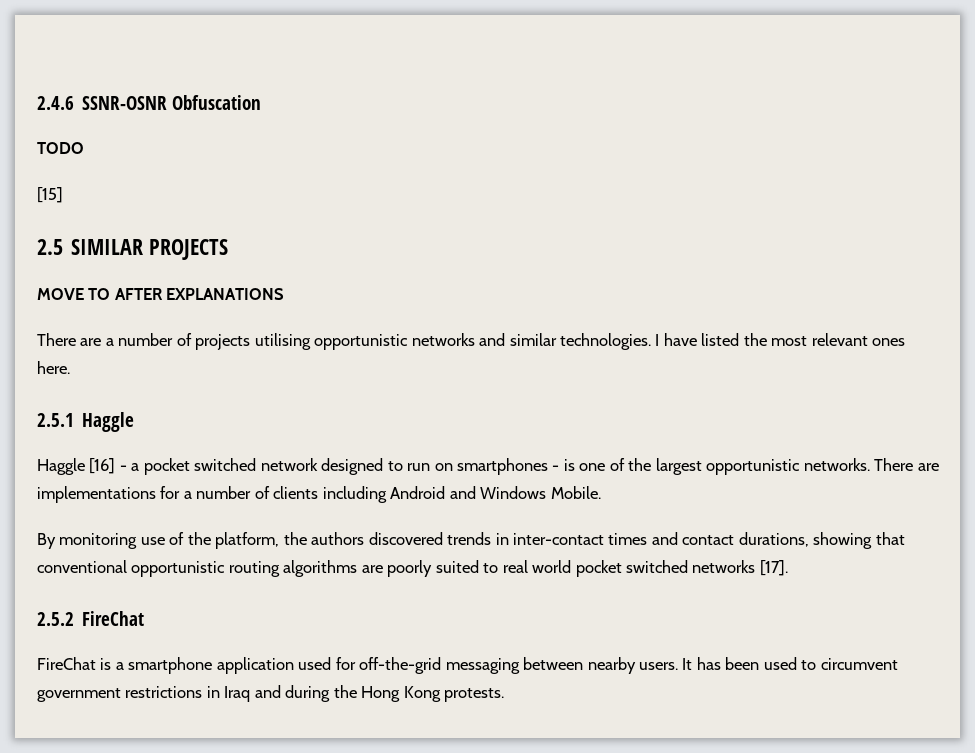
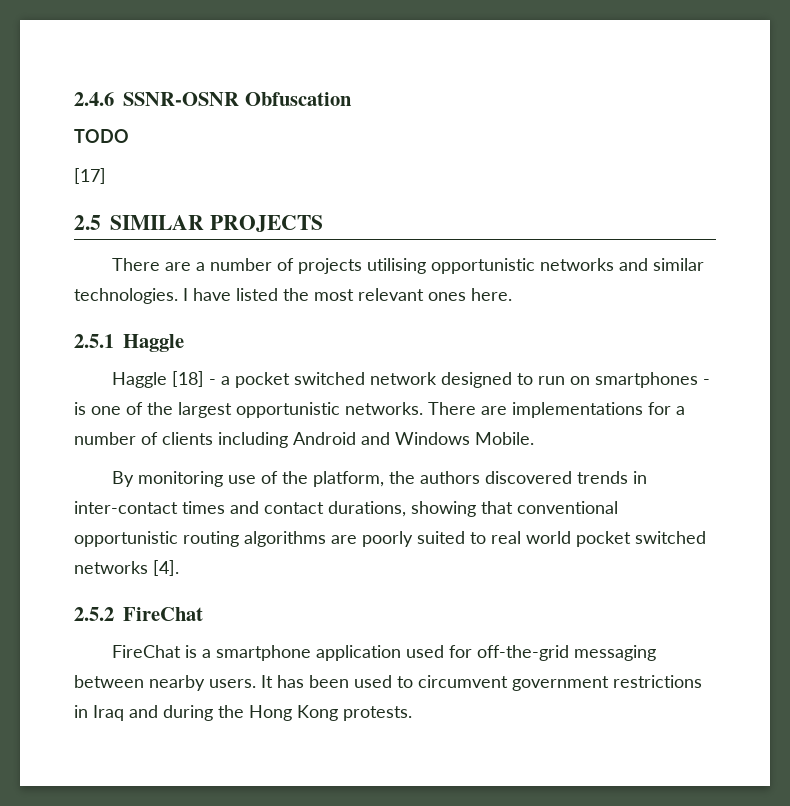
[37,187,63,203] [15] -> [74,168,106,184] [17]
[37,288,285,300] // MOVE TO AFTER EXPLANATIONS -> (323, 223) none
[89,458,116,474] [16] -> [172,371,205,387] [18]
[759,560,788,576] [17]. -> [153,560,179,576] [4].

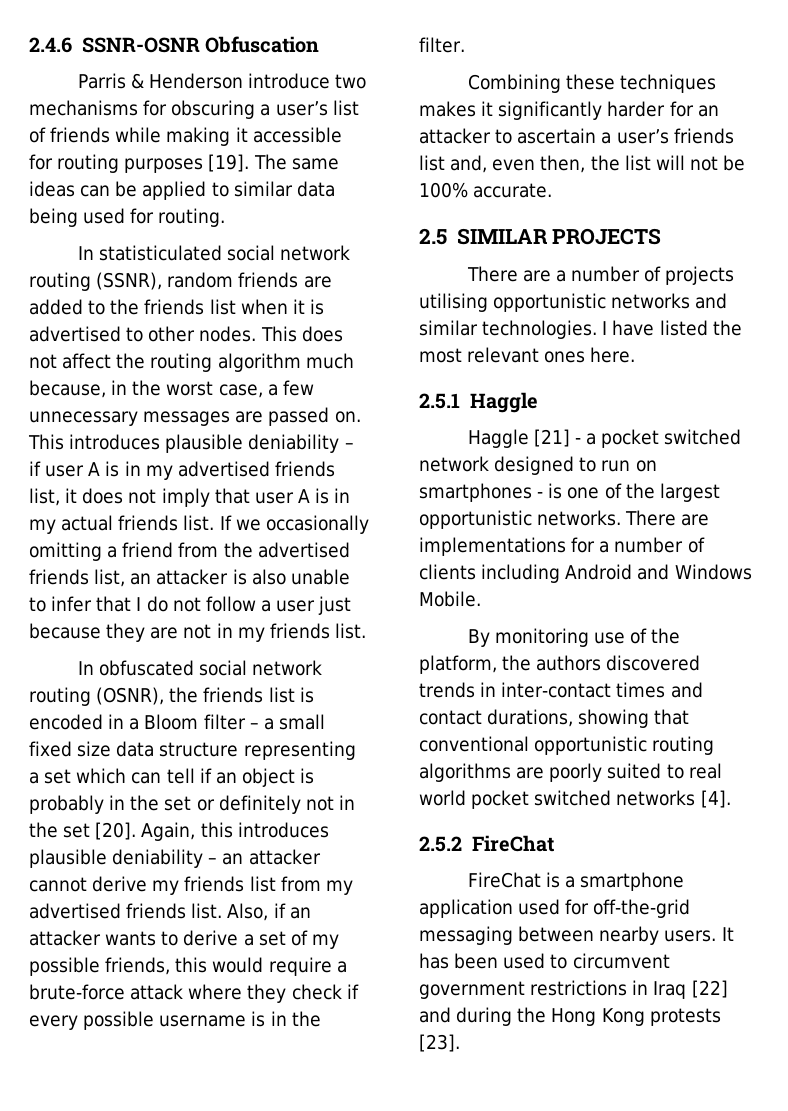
[74,129,129,143] [74,168,106,184] TODO // [17] -> [77,73,367,89] [29,100,359,119] [29,127,342,146] [29,154,339,173] [29,181,335,200] [29,208,226,227] [77,245,351,261] [29,272,332,291] [29,299,324,315] [29,326,343,342] [29,353,354,372] [29,380,314,398] [29,407,361,426] [28,434,354,453] [29,461,335,480] [29,488,351,507] [29,515,369,534] [29,542,350,561] [29,569,350,587] [29,596,352,615] [29,623,366,642] [77,660,323,676] [29,687,314,706] [29,714,325,730] [29,741,356,760] [29,768,315,787] [29,795,355,814] [29,822,329,841] [29,849,321,868] [29,876,353,895] [29,903,311,921] [29,930,339,949] [29,957,347,976] [29,984,359,1003] [29,1011,321,1030] [419,37,465,53] [467,74,717,93] [419,101,719,120] [419,128,734,144] [419,155,746,173] [419,182,553,198] Parris & Henderson introduce two mechanisms for obscuring a user’s list of friends while making it accessible for routing purposes [19]. The same ideas can be applied to similar data being used for routing. // In statisticulated social network routing (SSNR), random friends are added to the friends list when it is advertised to other nodes. This does not affect the routing algorithm much because, in the worst case, a few unnecessary messages are passed on. This introduces plausible deniability – if user A is in my advertised friends list, it does not imply that user A is in my actual friends list. If we occasionally omitting a friend from the advertised friends list, an attacker is also unable to infer that I do not follow a user just because they are not in my friends list. // In obfuscated social network routing (OSNR), the friends list is encoded in a Bloom filter – a small fixed size data structure representing a set which can tell if an object is probably in the set or definitely not in the set [20]. Again, this introduces plausible deniability – an attacker cannot derive my friends list from my advertised friends list. Also, if an attacker wants to derive a set of my possible friends, this would require a brute-force attack where they check if every possible username is in the filter. // Combining these techniques makes it significantly harder for an attacker to ascertain a user’s friends list and, even then, the list will not be 100% accurate.
[172,371,205,387] [18] -> [533,429,570,447] [21]
(124, 713) none -> [691,980,728,998] [22]
[343,706,412,721] protests. -> [649,1008,721,1026] [419,1034,460,1052] protests [23].

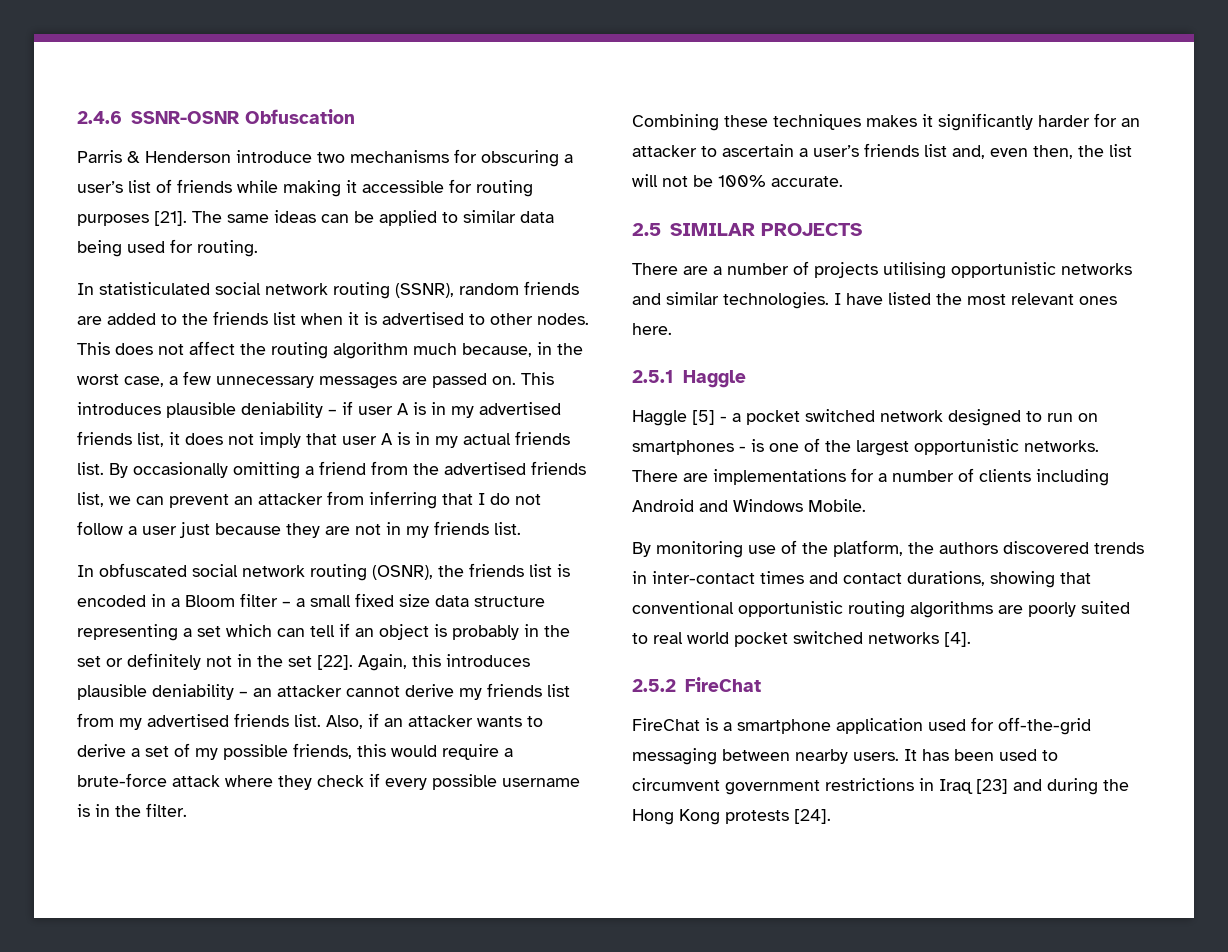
[208,154,250,172] [19]. -> [154,211,187,226] [21].
[219,515,261,531] If we -> [109,463,128,478] By
[130,569,350,585] [29,596,93,612] an attacker is also unable to infer -> [109,491,437,509] we can prevent an attacker from inferring
[95,822,137,840] [20]. -> [317,655,353,670] [22].
[533,429,570,447] [21] -> [692,410,715,425] [5]
[691,980,728,998] [22] -> [976,779,1008,794] [23]
[419,1034,460,1052] [23]. -> [794,809,831,824] [24].

